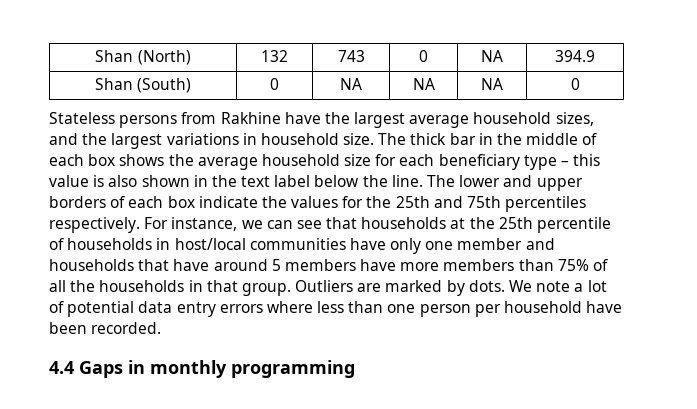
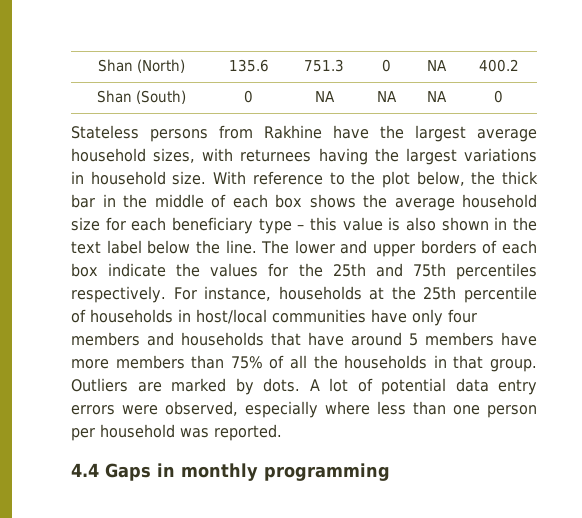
[261,50,288,62] [337,50,365,62] [419,50,428,62] [481,50,503,62] [555,50,595,62] 132 | 743 | 0 | NA | 394.9 -> [228,59,269,72] [304,59,344,72] [382,59,391,72] [426,60,447,71] [478,59,519,72] 135.6 | 751.3 | 0 | NA | 400.2
[49,133,78,145] and -> [202,148,368,165] with returnees having
[378,133,407,145] The -> [213,171,496,188] With reference to the plot below, the
[241,217,358,229] we can see that -> (272, 293) none
[425,238,523,250] one member -> [448,309,477,323] [71,332,140,346] four members
[509,280,584,292] We note a -> [309,379,320,391] A
(263, 308) none -> [122,401,318,418] were observed, especially
[586,301,623,313] [49,322,162,334] have been recorded. -> [180,424,282,441] was reported.

